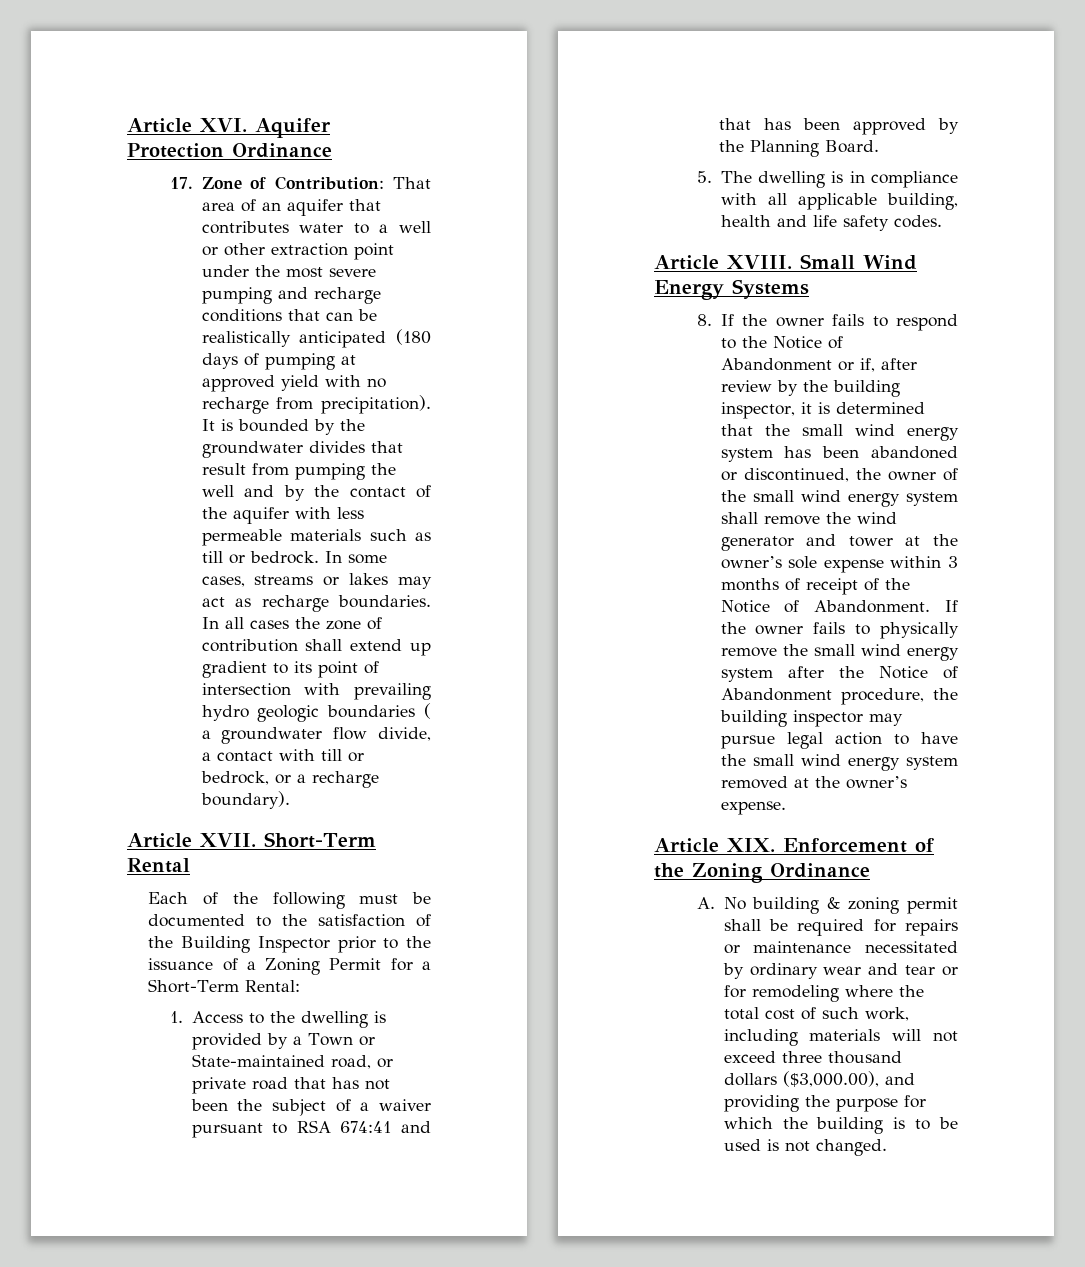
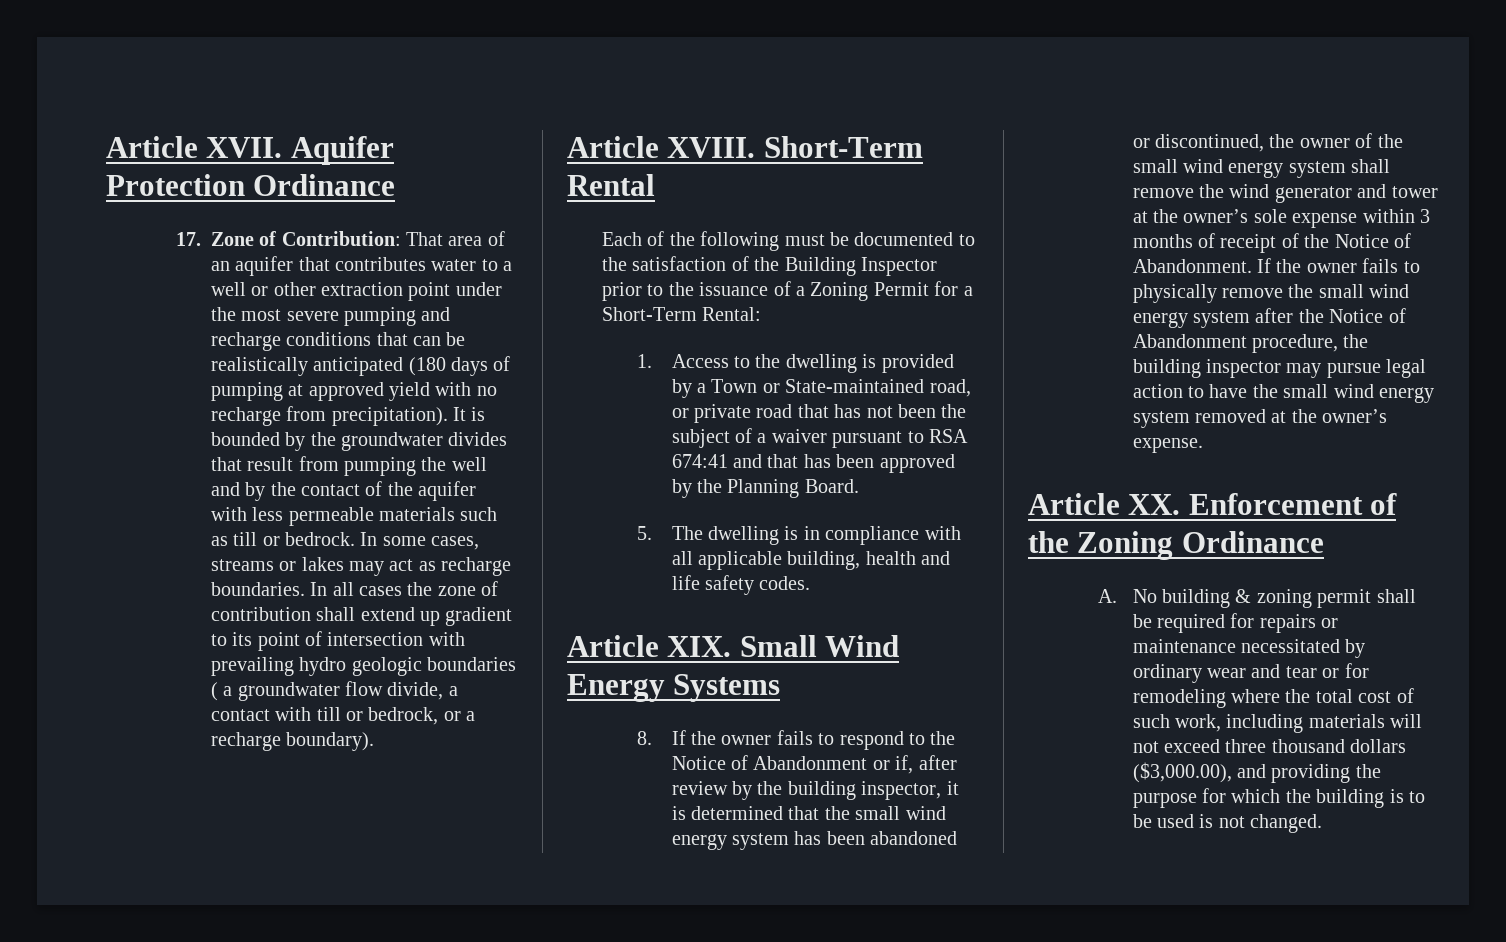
[127,118,247,133] Article XVI. -> [106,136,283,158] Article XVII.
[200,833,256,847] XVII. -> [667,137,756,158] XVIII.
[727,255,792,269] XVIII. -> [667,636,732,657] XIX.
[727,838,775,852] XIX. -> [1128,494,1181,515] XX.

